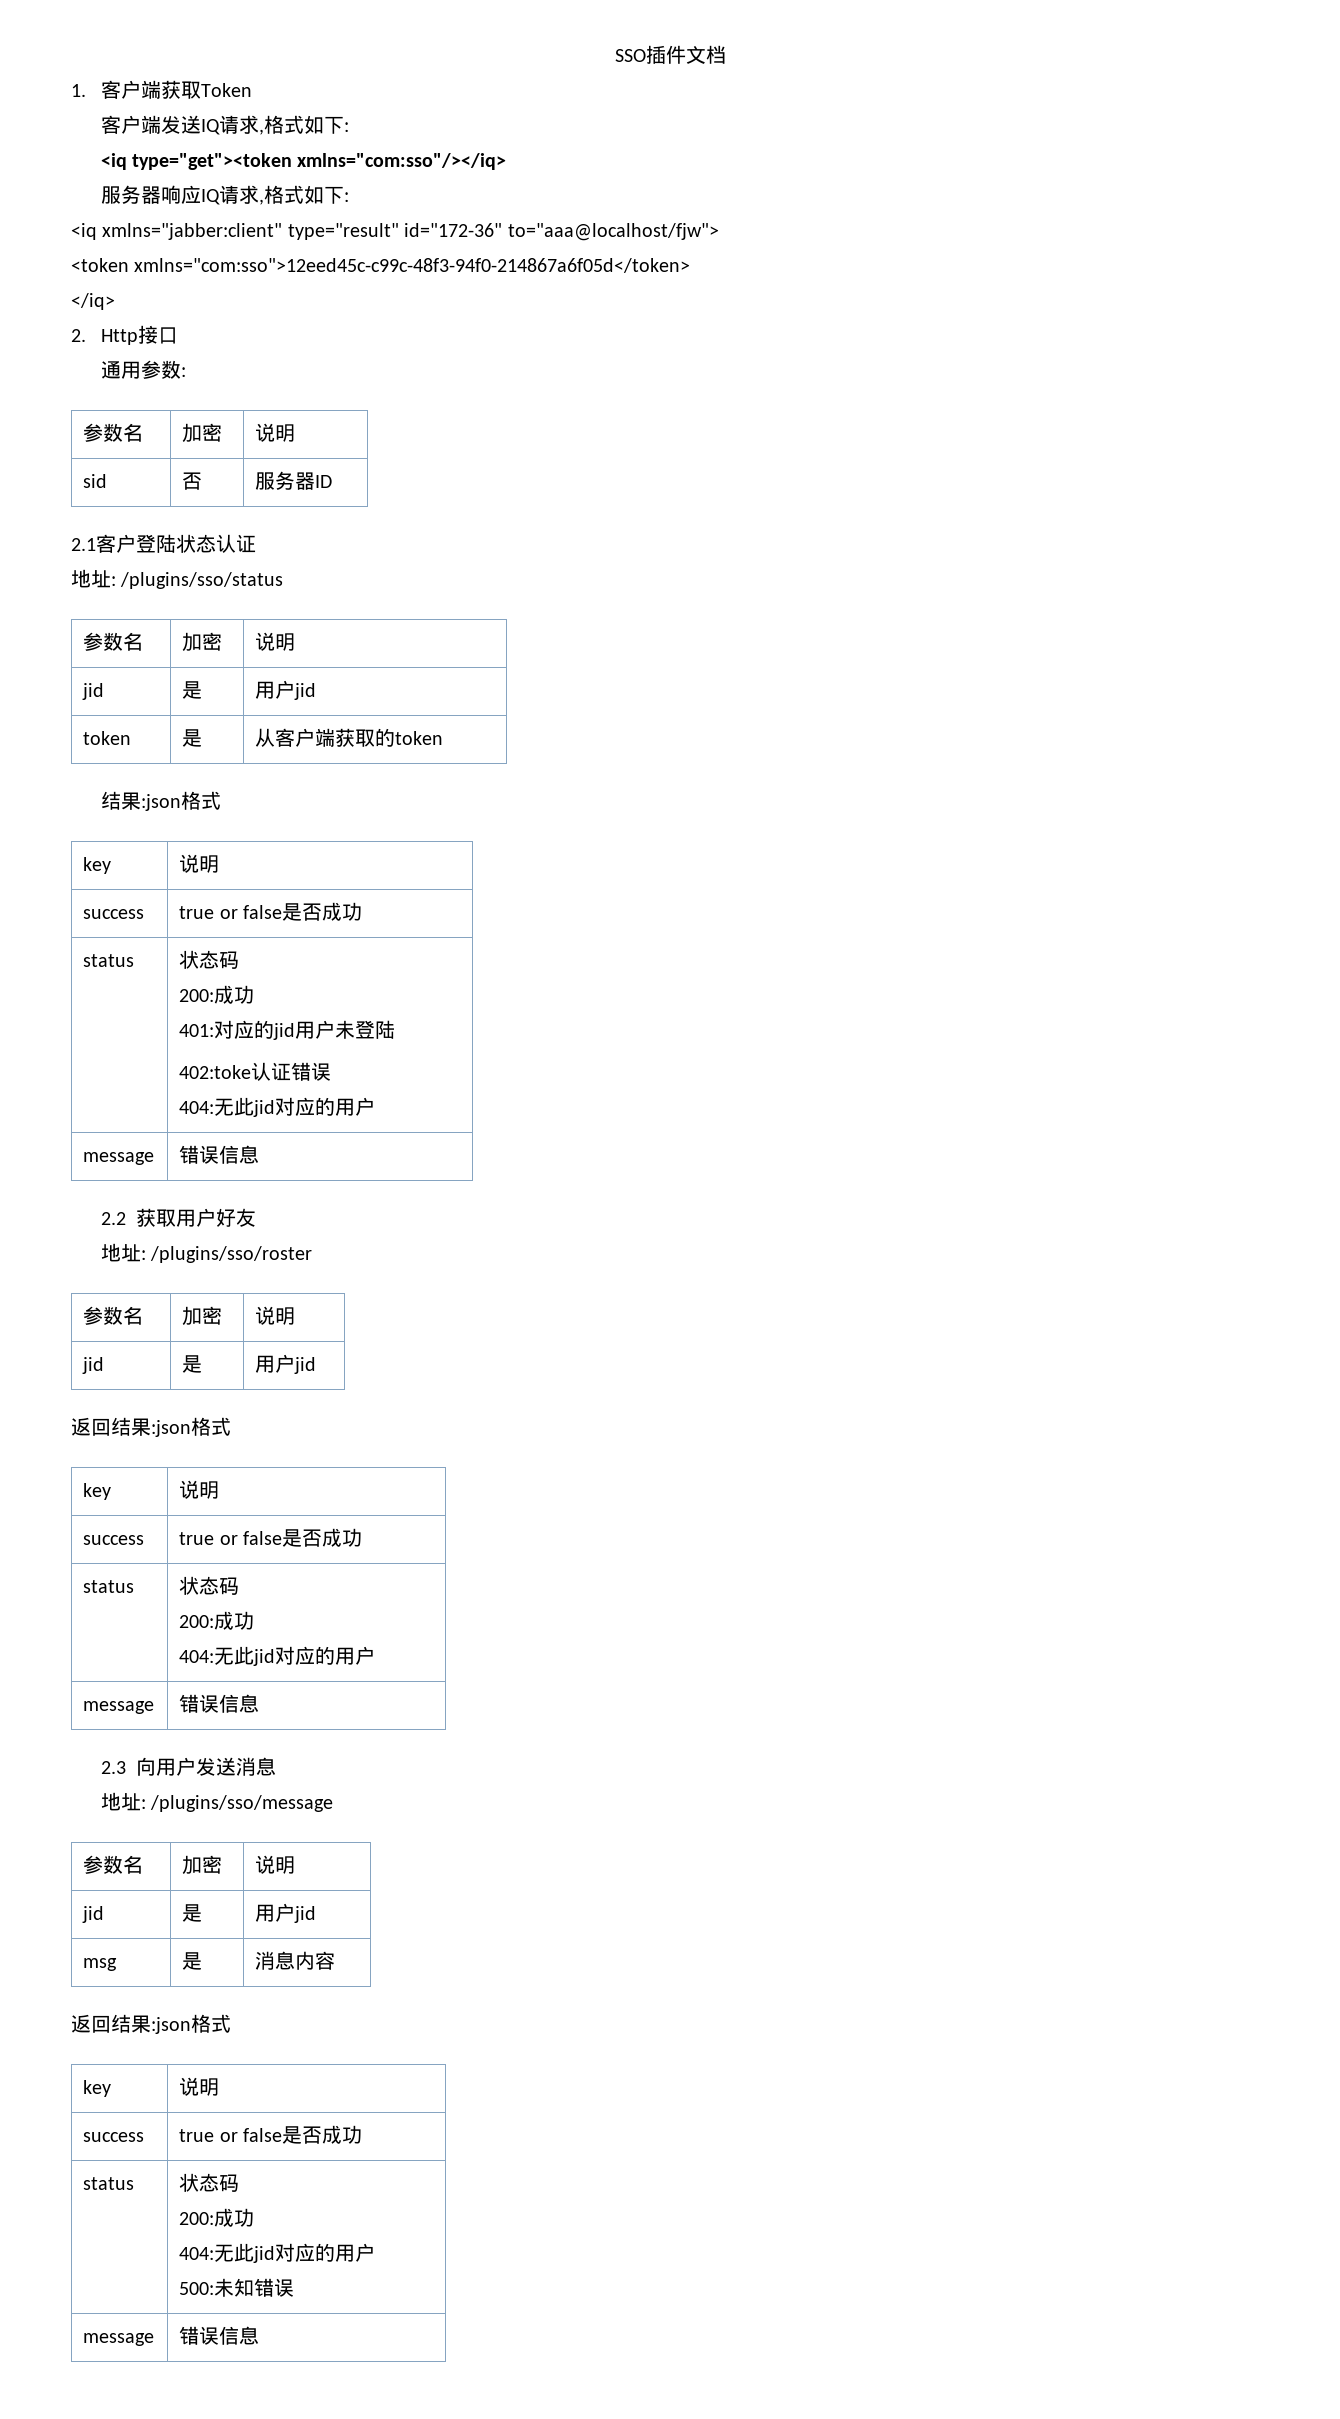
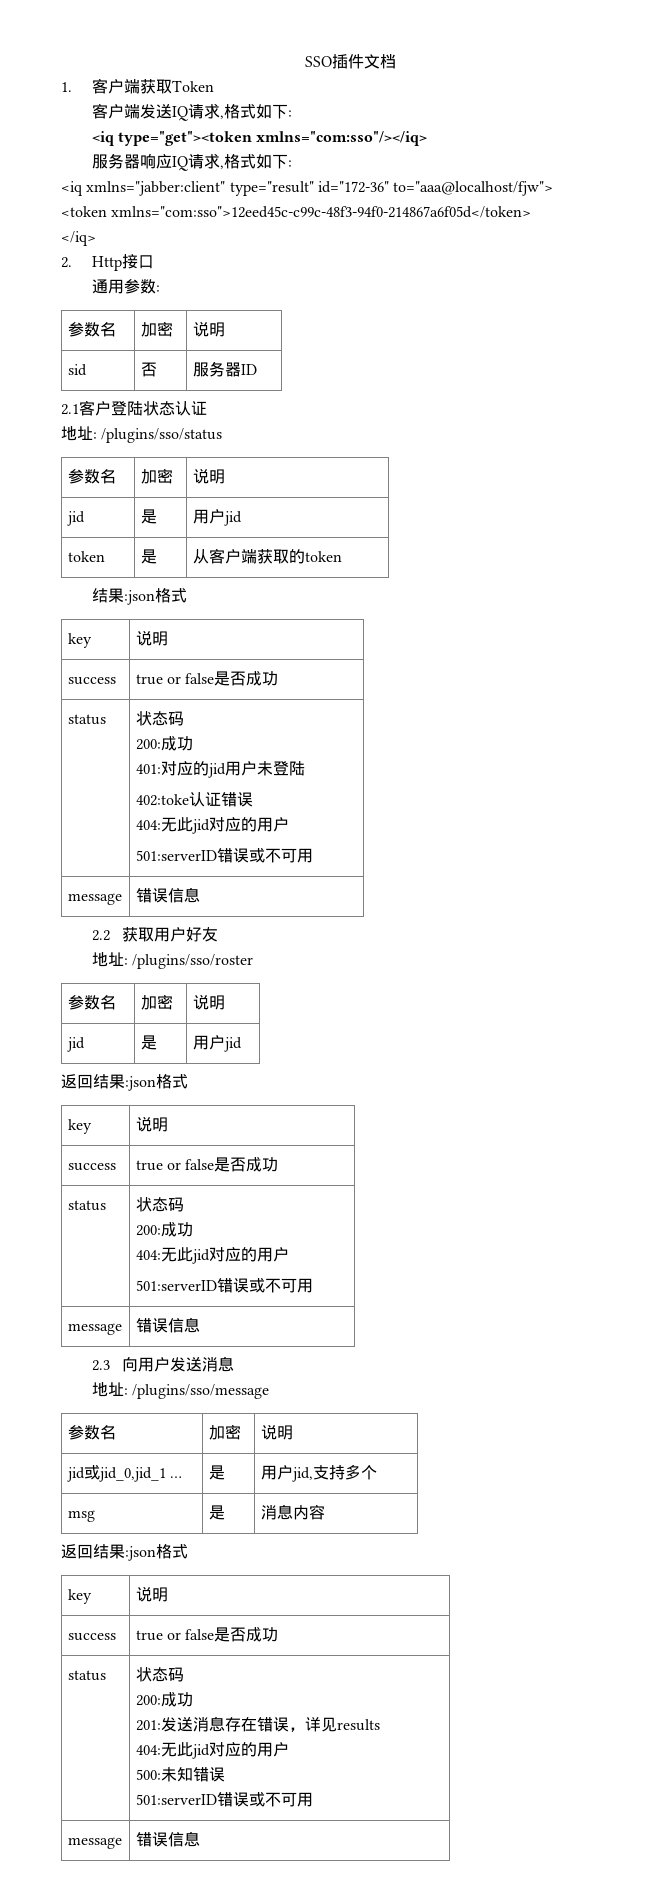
(376, 1106) none -> [135,848,313,863] // 501:serverID错误或不可用
(376, 1655) none -> [135,1278,313,1293] // 501:serverID错误或不可用
[182,1904,203,1922] [255,1903,317,1923] | 是 | 用户jid -> [83,1465,182,1482] [208,1465,225,1480] [260,1464,377,1482] 或jid_0,jid_1 … | 是 | 用户jid,支持多个
(255, 2217) none -> [135,1716,380,1732] // 201:发送消息存在错误，详见results
(295, 2287) none -> [135,1792,313,1807] // 501:serverID错误或不可用

